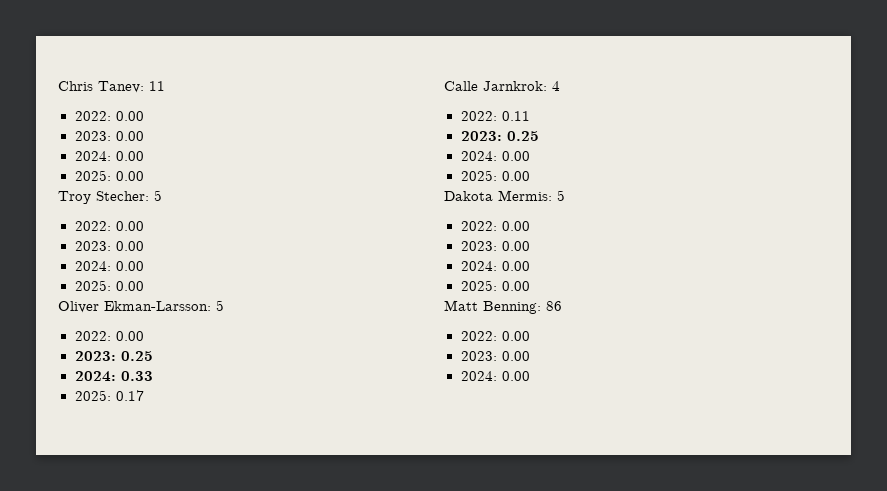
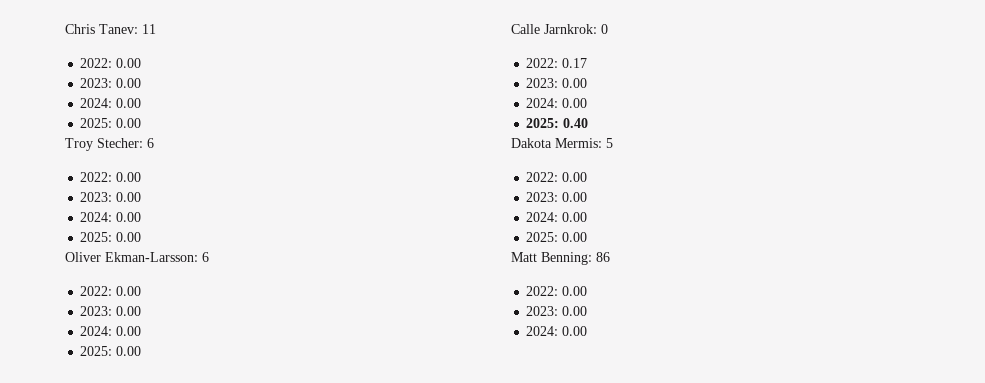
[154,190,162,201] 5 -> [147,138,154,148] 6
[216,300,224,311] [74,331,144,341] [74,351,153,361] [74,371,153,382] [74,390,144,401] [444,81,560,91] [460,111,530,121] [460,131,539,141] [460,151,530,161] [460,170,530,181] 5 // 2022: 0.00 // 2023: 0.25 // 2024: 0.33 // 2025: 0.17 // Calle Jarnkrok: 4 // 2022: 0.11 // 2023: 0.25 // 2024: 0.00 // 2025: 0.00 -> [202,252,209,262] [80,286,142,296] [80,306,142,316] [80,326,142,336] [80,346,142,356] [511,24,608,34] [526,58,588,68] [526,78,588,88] [526,98,588,108] [526,118,589,128] 6 // 2022: 0.00 // 2023: 0.00 // 2024: 0.00 // 2025: 0.00 // Calle Jarnkrok: 0 // 2022: 0.17 // 2023: 0.00 // 2024: 0.00 // 2025: 0.40

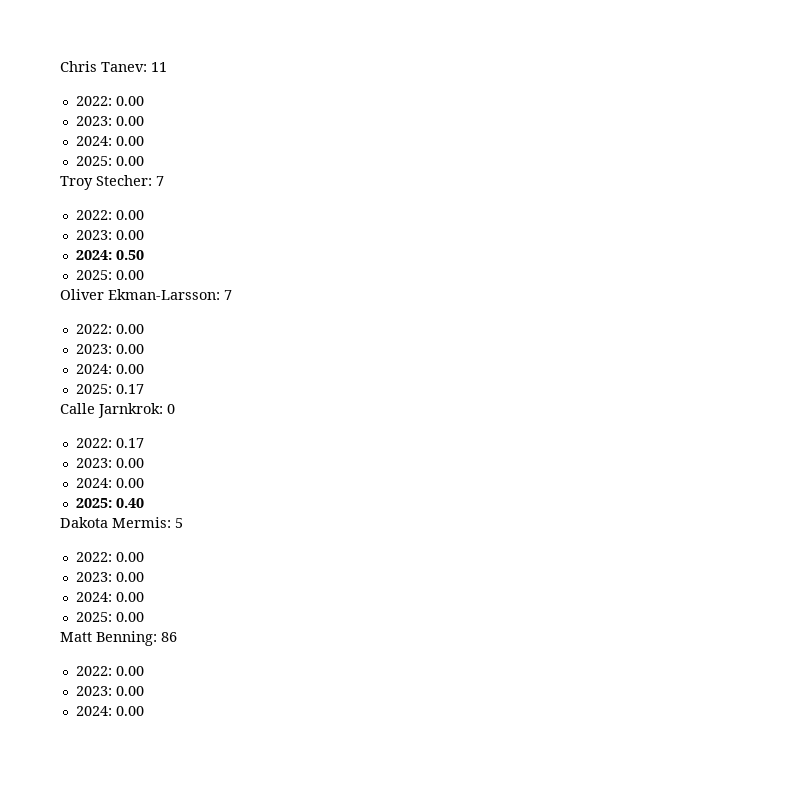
[147,138,154,148] [80,172,142,182] [80,192,142,202] [80,212,142,222] [80,232,142,242] [65,252,209,262] [80,286,142,296] [80,306,142,316] [80,326,142,336] [80,346,142,356] 6 // 2022: 0.00 // 2023: 0.00 // 2024: 0.00 // 2025: 0.00 // Oliver Ekman-Larsson: 6 // 2022: 0.00 // 2023: 0.00 // 2024: 0.00 // 2025: 0.00 -> [156,176,164,186] [75,210,144,220] [75,230,144,240] [75,250,144,260] [75,270,144,280] [60,289,232,300] [75,324,144,334] [75,344,144,354] [75,364,144,374] [75,384,144,394] 7 // 2022: 0.00 // 2023: 0.00 // 2024: 0.50 // 2025: 0.00 // Oliver Ekman-Larsson: 7 // 2022: 0.00 // 2023: 0.00 // 2024: 0.00 // 2025: 0.17

